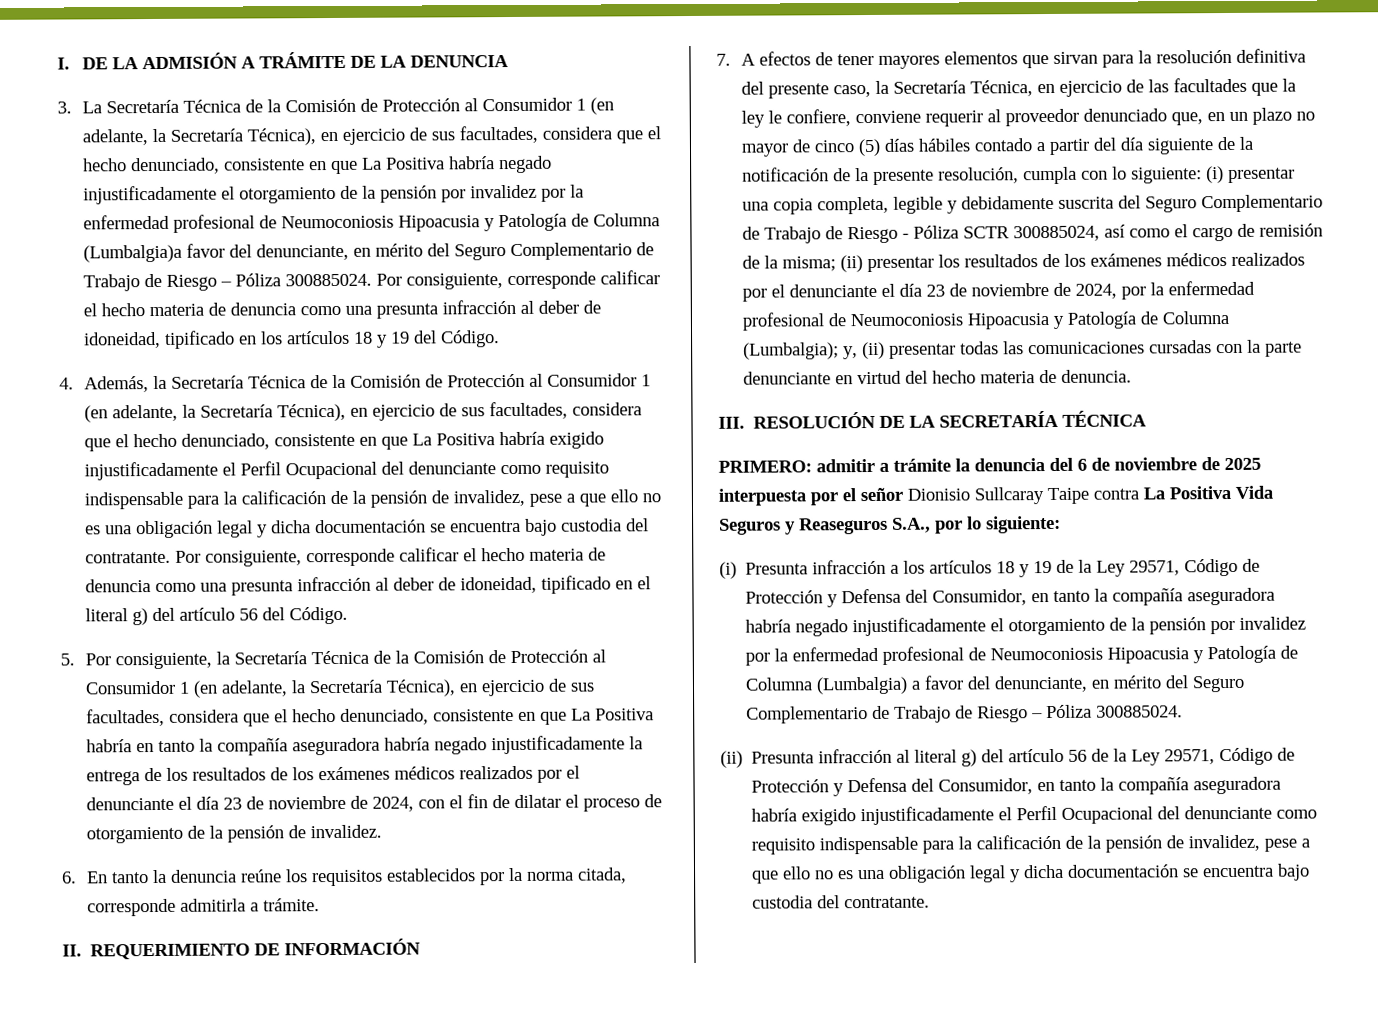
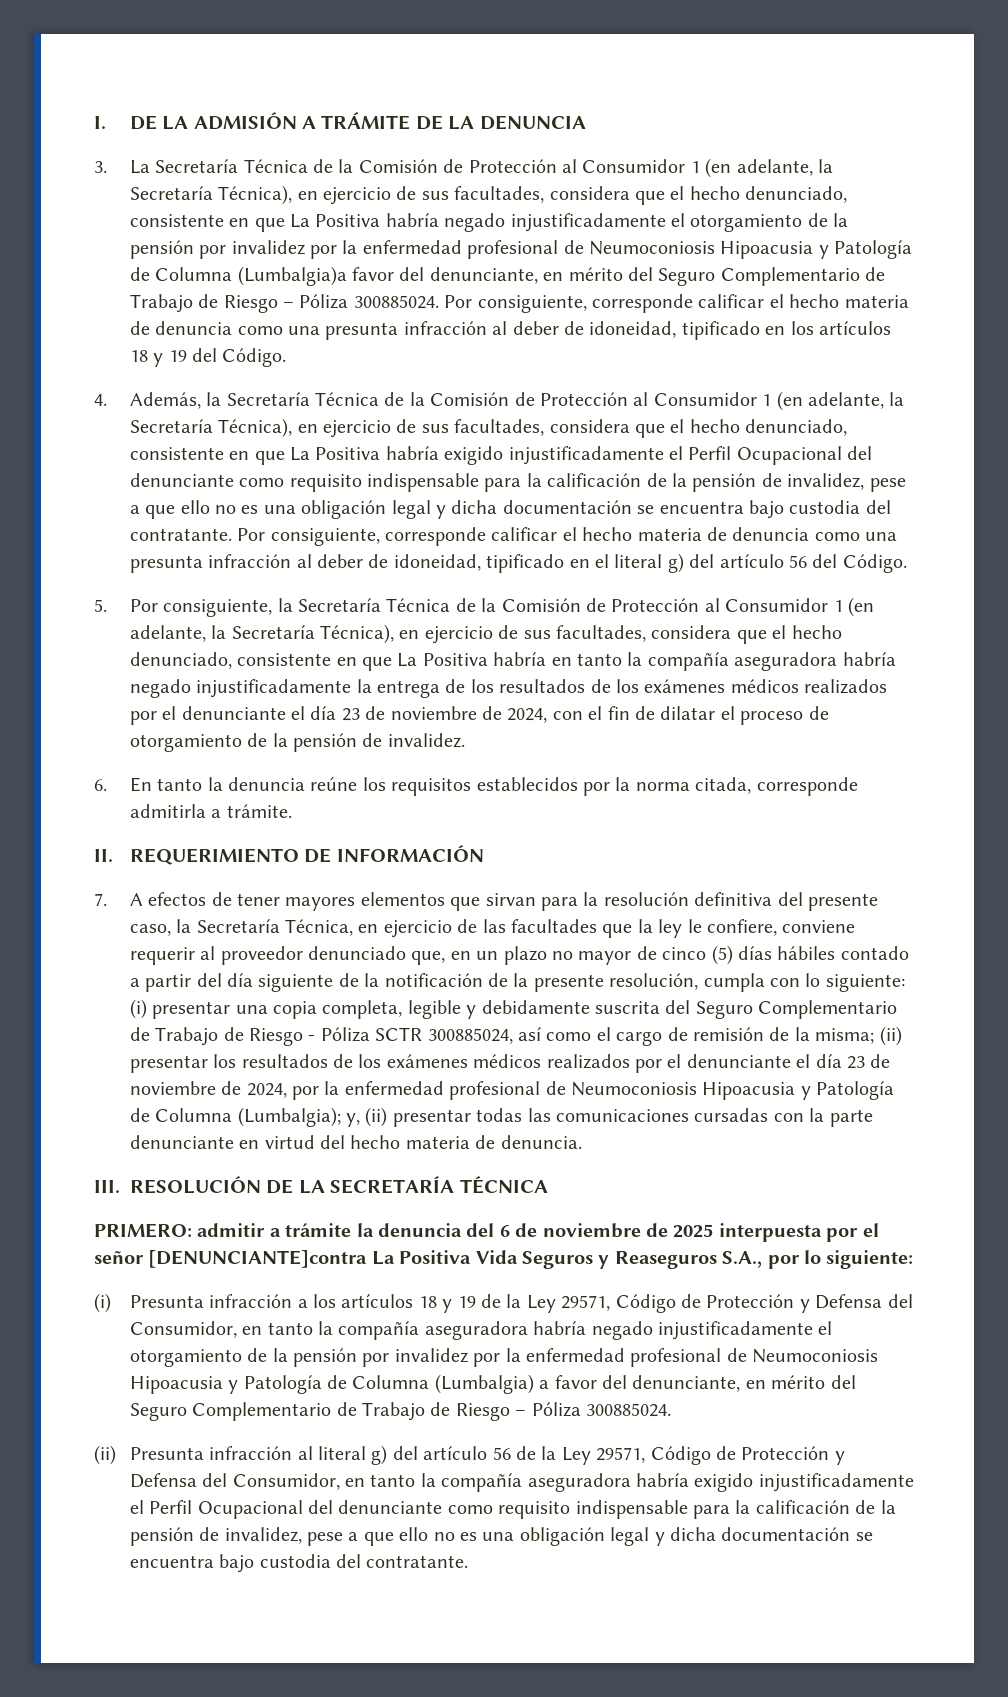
[907,487,1139,505] Dionisio Sullcaray Taipe contra -> [148,1250,368,1268] [DENUNCIANTE]contra

